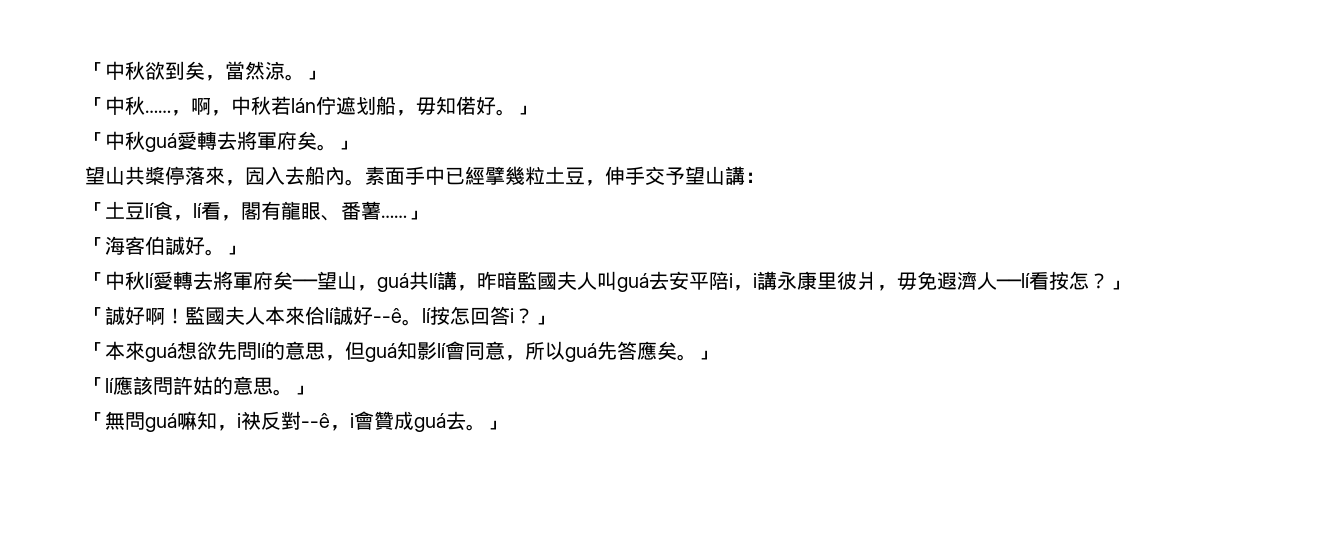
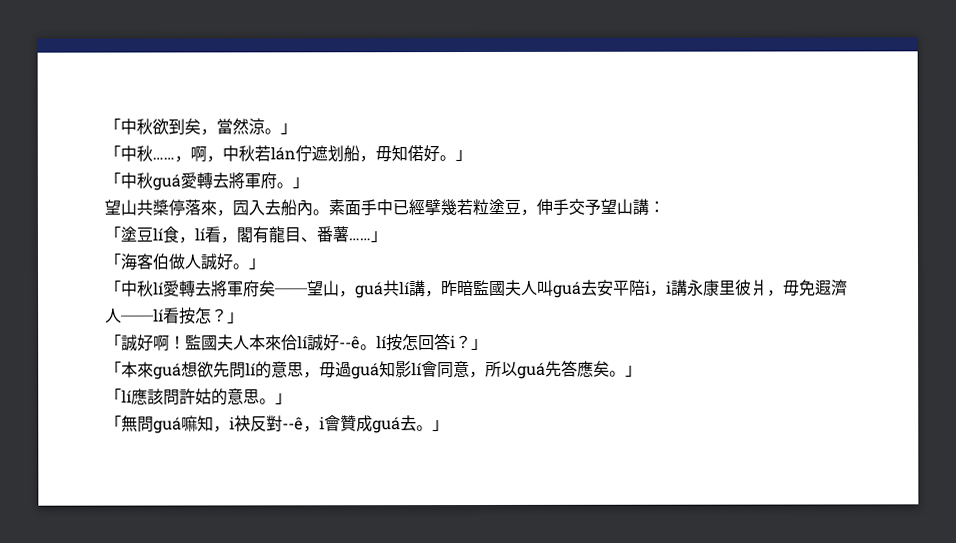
[297,131,317,150] 矣 -> (277, 181) none
[525,166,565,185] 粒土 -> [456,198,505,216] 若粒塗
[105,201,125,219] 土 -> [120,226,137,242] 塗
[301,202,321,220] 眼 -> [284,227,301,243] 目
(165, 245) none -> [168,253,201,270] 做人
[345,341,365,360] 但 -> [319,361,352,379] 毋過

